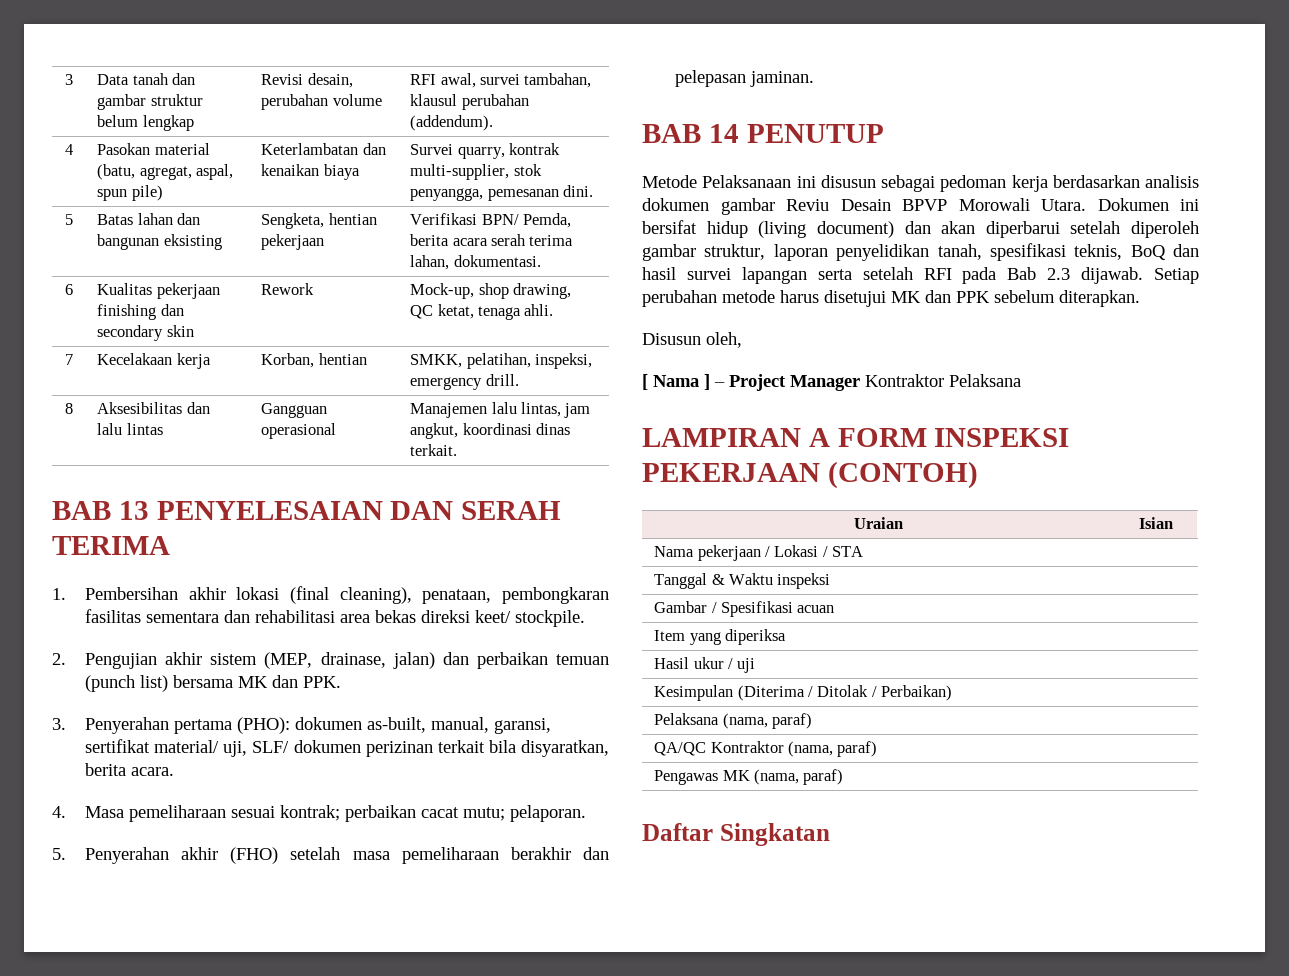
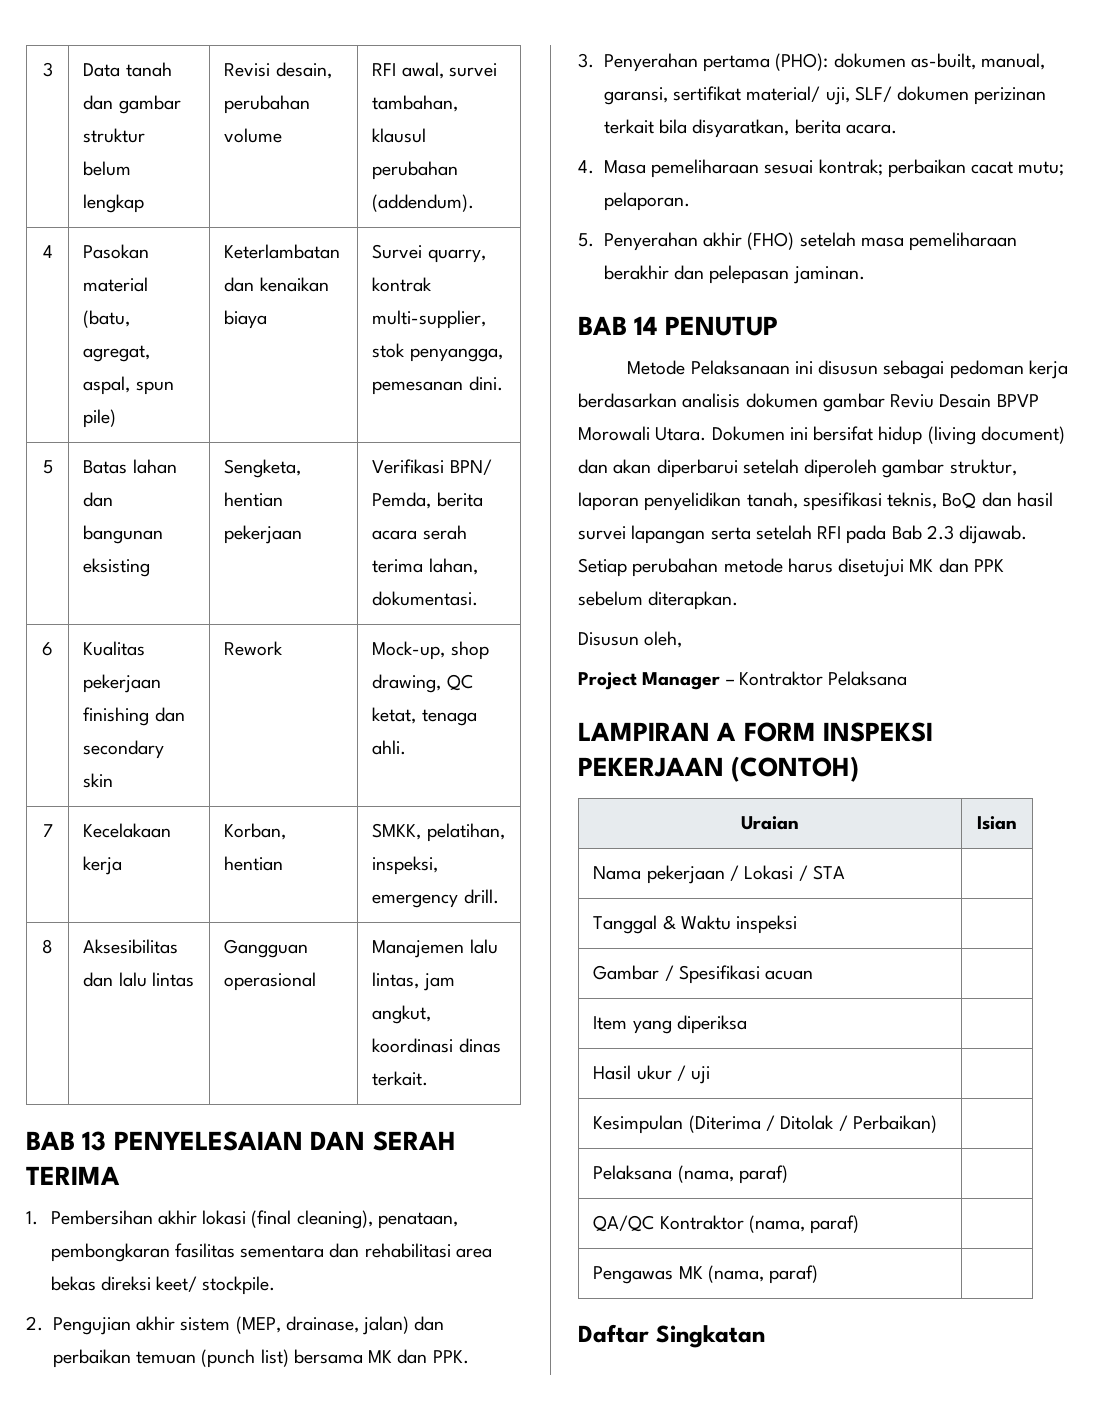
[642,374,725,390] [ Nama ] – -> (683, 639) none
(860, 383) none -> [725,679,734,685] –

